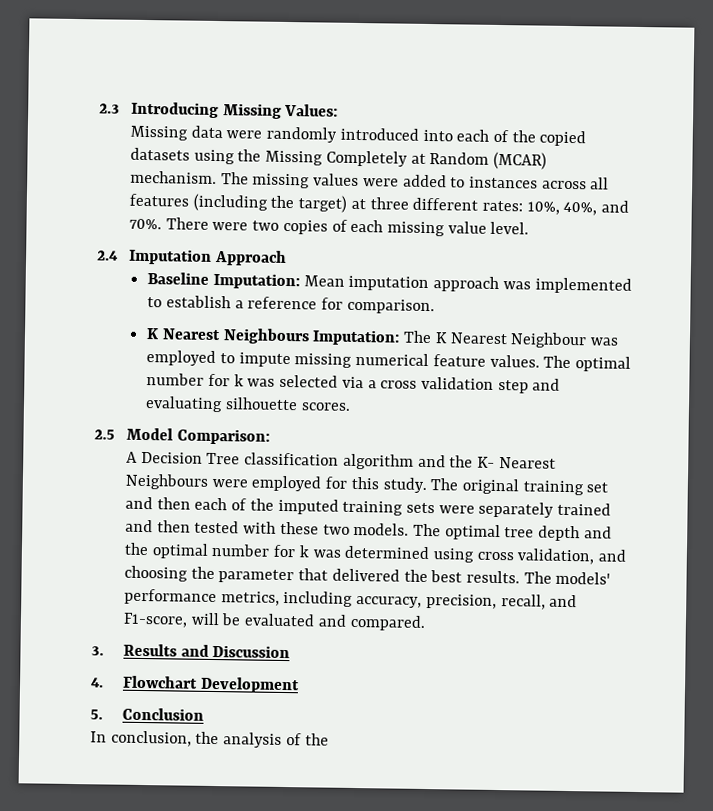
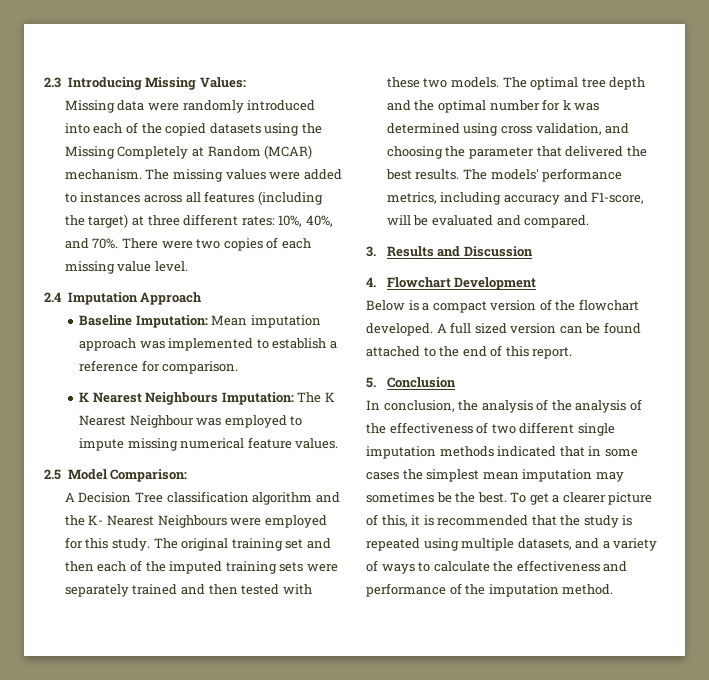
[543,355,631,372] [146,373,561,394] [145,396,351,413] The optimal number for k was selected via a cross validation step and evaluating silhouette scores. -> (339, 443) none
[356,593,546,610] accuracy, precision, recall, -> [503,195,560,205] accuracy
(300, 685) none -> [366,299,639,313] [366,322,641,336] [366,345,573,359] // Below is a compact version of the flowchart developed. A full sized version can be found attached to the end of this report.
(329, 739) none -> [575,399,642,413] [366,422,615,436] [366,446,638,459] [366,469,624,482] [366,492,653,505] [366,514,633,528] [366,538,658,551] [366,560,628,574] [366,583,614,597] analysis of the effectiveness of two different single imputation methods indicated that in some cases the simplest mean imputation may sometimes be the best. To get a clearer picture of this, it is recommended that the study is repeated using multiple datasets, and a variety of ways to calculate the effectiveness and performance of the imputation method.

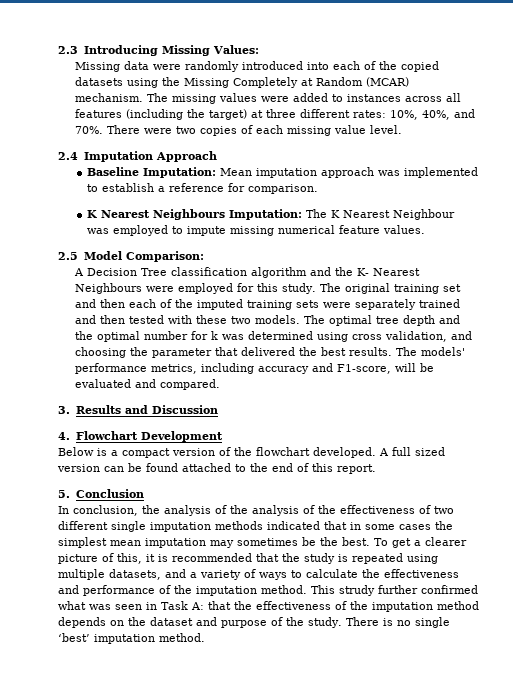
(614, 589) none -> [311,585,478,596] [58,601,479,612] [58,617,450,628] [58,633,205,644] This strudy further confirmed what was seen in Task A: that the effectiveness of the imputation method depends on the dataset and purpose of the study. There is no single ‘best’ imputation method.

